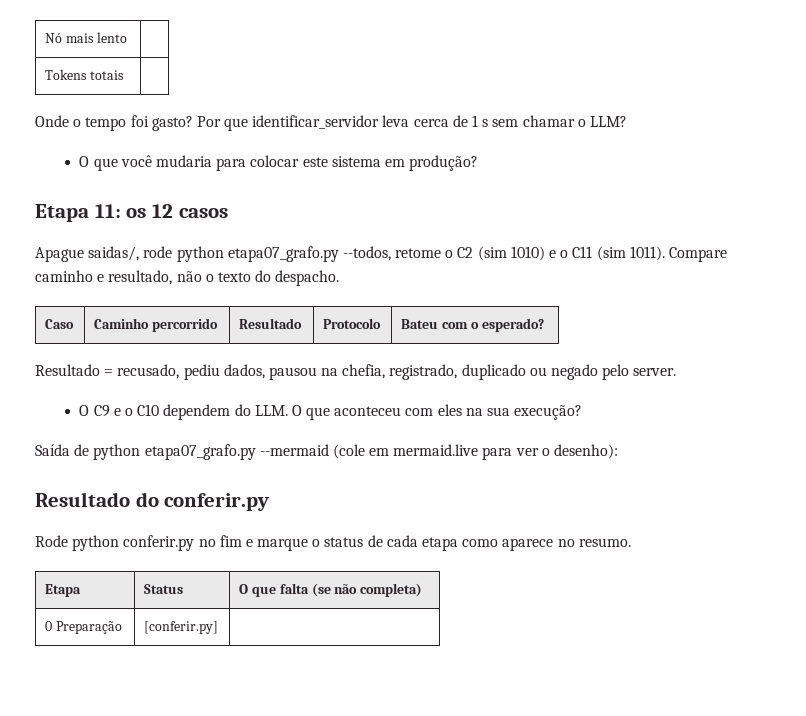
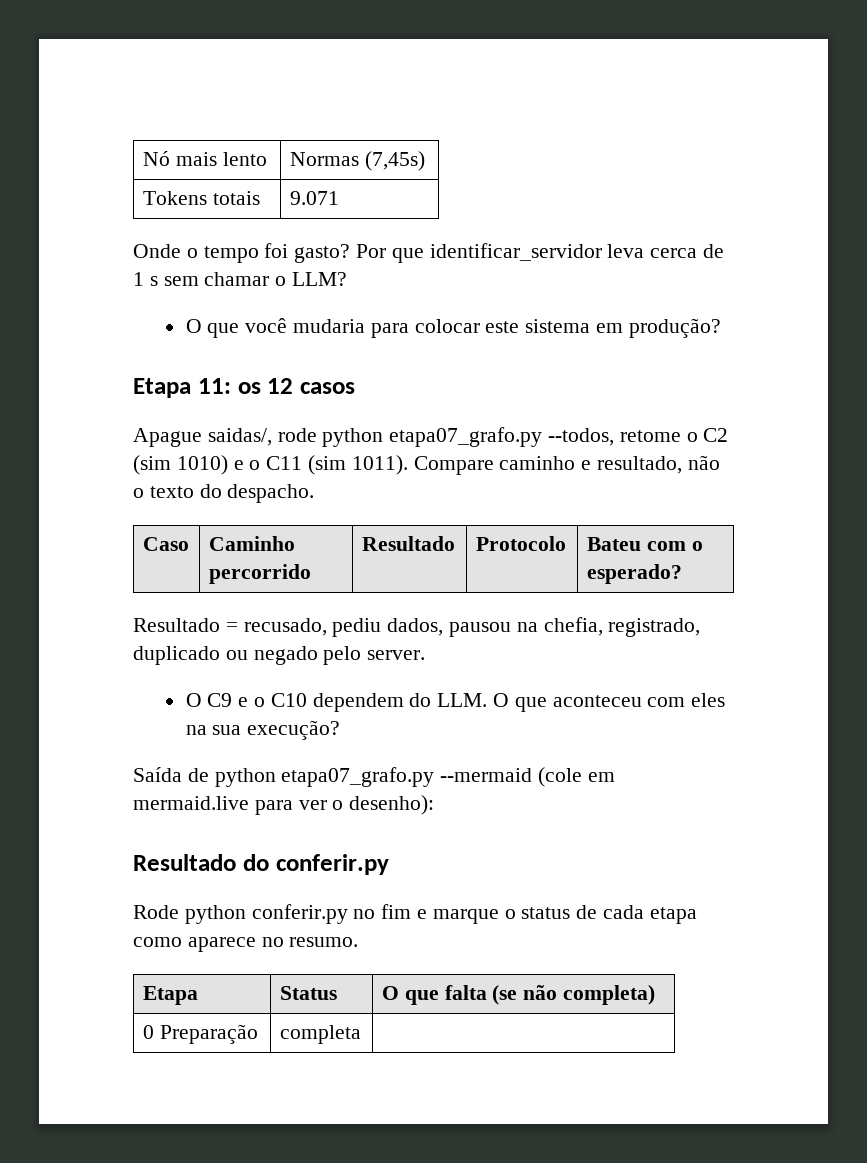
(127, 37) none -> [289,151,425,171] Normas (7,45s)
(124, 75) none -> [289,191,339,205] 9.071
[144,621,219,634] [conferir.py] -> [279,1025,361,1044] completa

